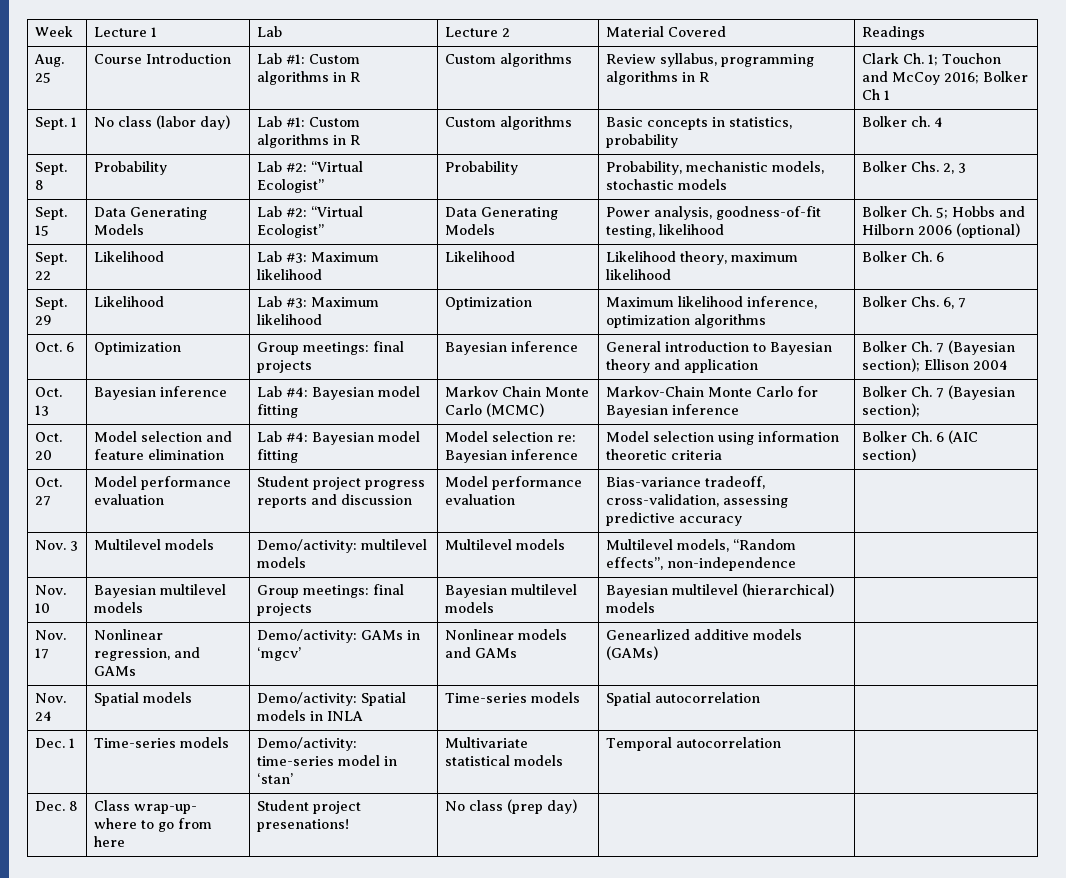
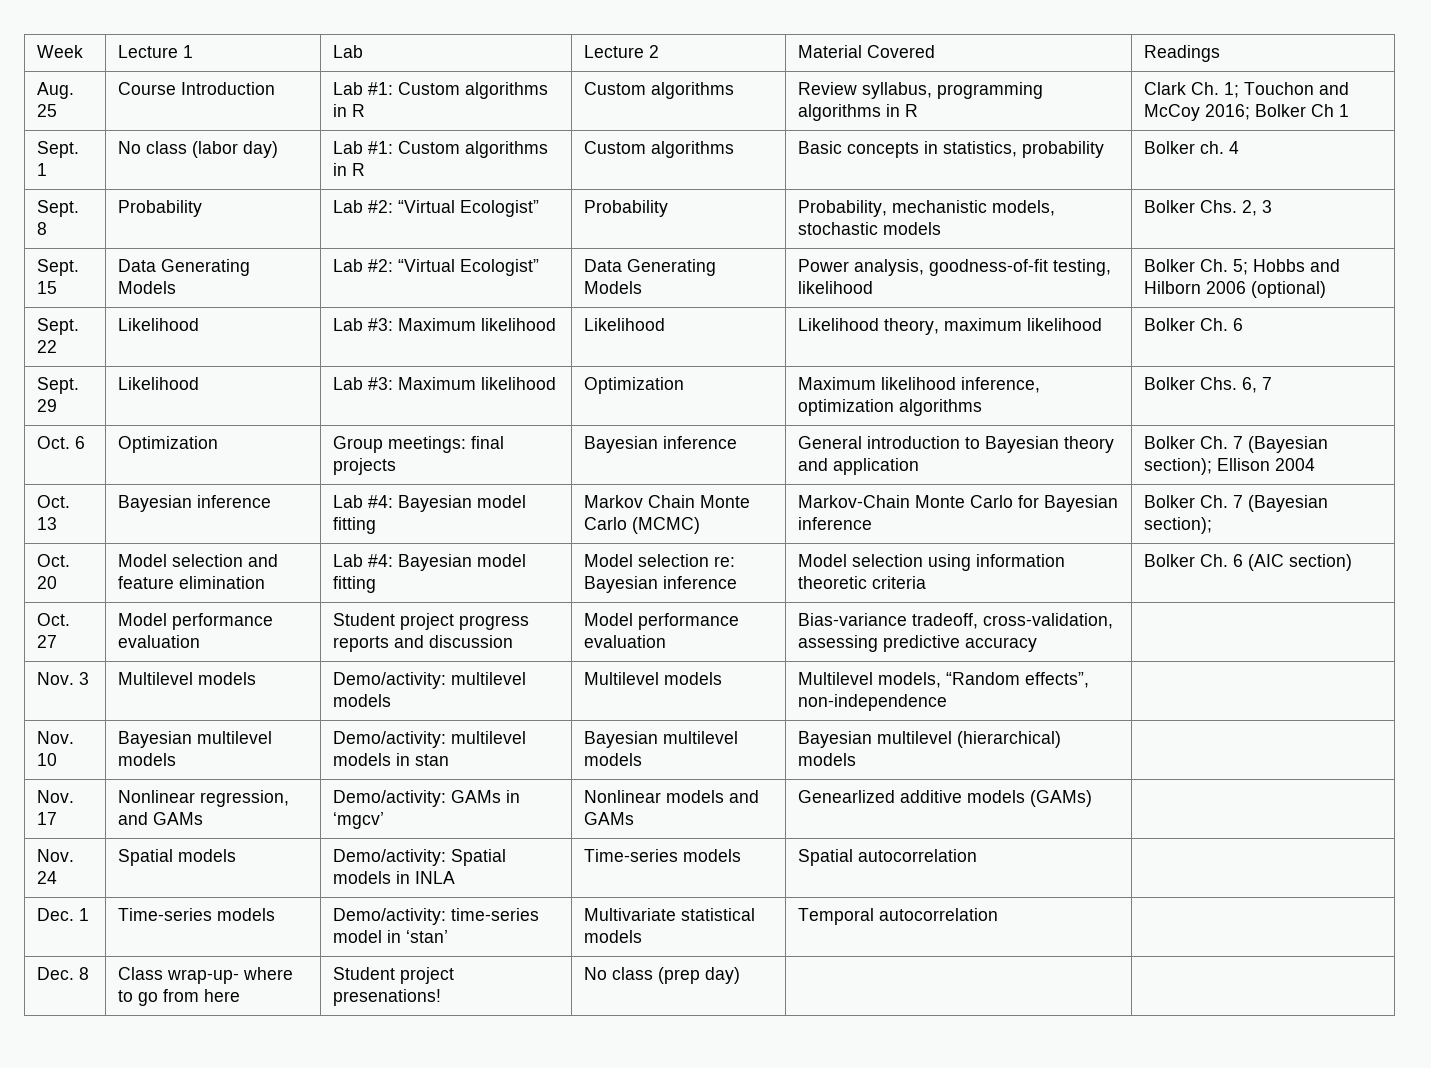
[256,584,404,598] [256,603,312,616] Group meetings: final projects -> [332,731,526,748] [332,753,449,766] Demo/activity: multilevel models in stan

